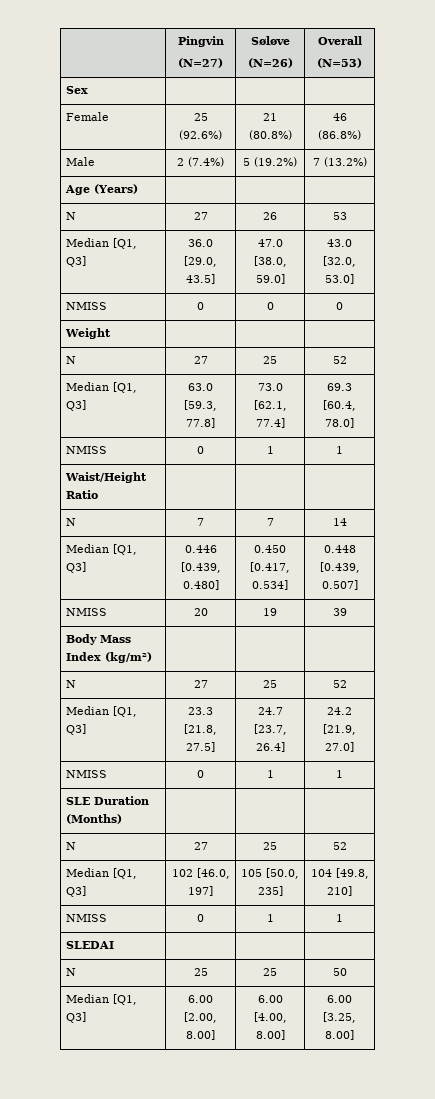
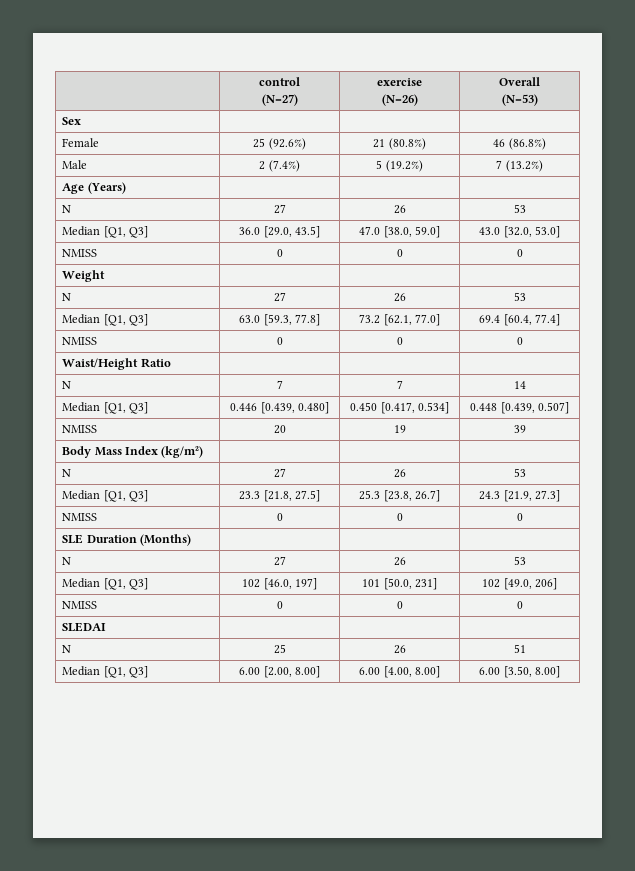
[177,36,224,47] | Pingvin -> [259,77,300,86] | control
[250,36,290,46] Søløve -> [377,78,422,86] exercise
[263,356,277,364] [332,356,347,364] 25 | 52 -> [393,293,406,302] [513,292,526,301] 26 | 53
[257,383,283,391] [253,400,287,411] [255,418,285,428] [327,383,352,391] [323,400,356,411] [325,418,354,428] [65,446,107,454] [197,446,204,454] [266,446,274,454] [336,446,343,454] 73.0 [62.1, 77.4] | 69.3 [60.4, 78.0] // NMISS | 0 | 1 | 1 -> [359,314,440,326] [479,314,560,326] [62,337,98,345] [276,337,283,345] [396,337,403,345] [516,337,523,345] 73.2 [62.1, 77.0] | 69.4 [60.4, 77.4] // NMISS | 0 | 0 | 0
[263,680,277,688] [332,680,347,688] 25 | 52 -> [393,469,406,478] [513,468,526,477] 26 | 53
[257,707,283,715] [253,724,287,735] [255,742,285,752] [327,707,352,715] [323,724,356,735] [325,742,354,752] [65,770,107,778] [197,770,204,778] [266,770,274,778] [336,770,343,778] 24.7 [23.7, 26.4] | 24.2 [21.9, 27.0] // NMISS | 0 | 1 | 1 -> [359,490,440,502] [479,490,560,502] [62,513,98,521] [276,513,283,521] [396,513,403,521] [516,513,523,521] 25.3 [23.8, 26.7] | 24.3 [21.9, 27.3] // NMISS | 0 | 0 | 0
[263,842,277,850] [332,842,347,850] 25 | 52 -> [393,557,406,566] [513,556,526,565] 26 | 53
[241,868,299,879] [257,886,283,896] [310,868,369,879] [327,886,352,896] [65,914,107,922] [197,914,204,922] [266,914,274,922] [336,914,343,922] 105 [50.0, 235] | 104 [49.8, 210] // NMISS | 0 | 1 | 1 -> [362,578,437,590] [482,578,557,590] [62,601,98,609] [276,601,283,609] [396,601,403,609] [516,601,523,609] 101 [50.0, 231] | 102 [49.0, 206] // NMISS | 0 | 0 | 0
[263,968,277,976] [332,968,347,976] 25 | 50 -> [393,645,406,654] [513,644,526,653] 26 | 51
[323,1012,356,1023] [3.25, -> [503,666,532,678] [3.50,

